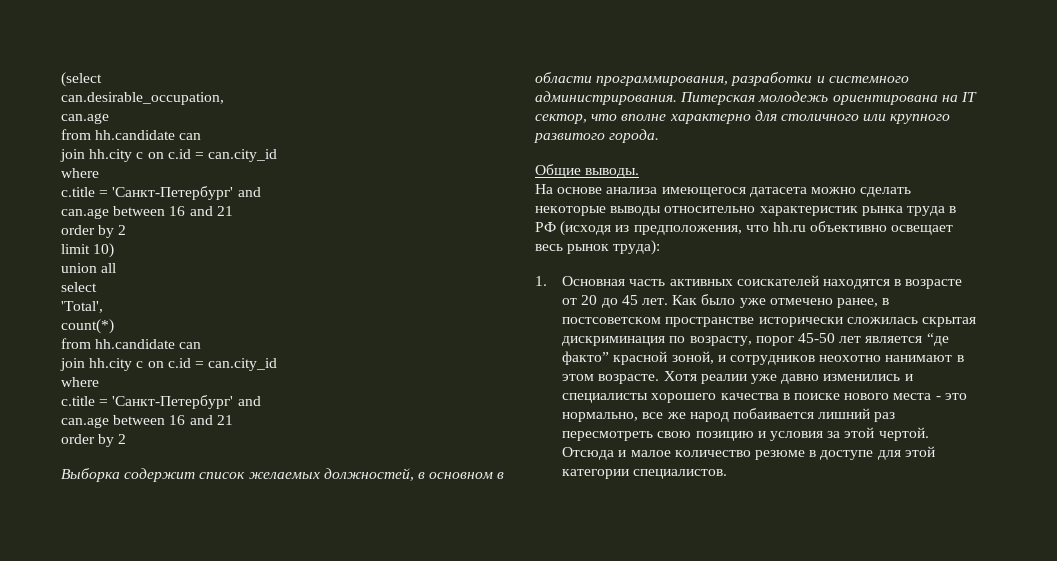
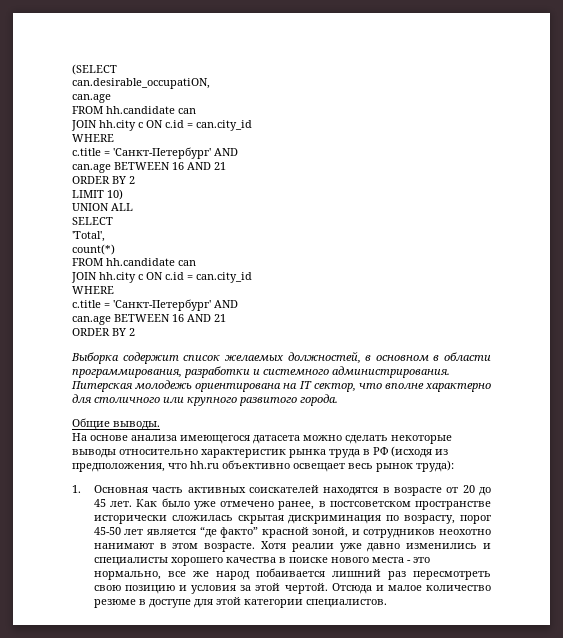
[61,72,102,87] [61,92,224,105] (select // can.desirable_occupation, -> [72,64,117,75] [72,78,210,89] (SELECT // can.desirable_occupatiON,
[61,129,202,140] [60,149,278,162] [61,168,99,178] [61,186,261,200] [61,206,233,219] [61,225,127,238] [61,244,90,254] from hh.candidate can // join hh.city c on c.id = can.city_id // where // c.title = 'Санкт-Петербург' and // can.age between 16 and 21 // order by 2 // limit -> [72,106,196,114] [71,120,252,131] [72,134,114,142] [72,147,238,159] [72,162,226,173] [72,176,135,184] [72,190,104,198] FROM hh.candidate can // JOIN hh.city c ON c.id = can.city_id // WHERE // c.title = 'Санкт-Петербург' AND // can.age BETWEEN 16 AND 21 // ORDER BY 2 // LIMIT
[61,263,117,273] [61,282,97,292] union all // select -> [72,203,133,211] [72,217,113,225] UNION ALL // SELECT
[61,338,202,349] [60,358,278,371] [61,377,99,387] [61,395,261,409] [61,415,233,428] [61,434,115,447] from hh.candidate can // join hh.city c on c.id = can.city_id // where // c.title = 'Санкт-Петербург' and // can.age between 16 and 21 // order by -> [72,258,196,266] [71,272,252,283] [72,286,114,294] [72,299,238,311] [72,314,226,325] [72,328,126,336] FROM hh.candidate can // JOIN hh.city c ON c.id = can.city_id // WHERE // c.title = 'Санкт-Петербург' AND // can.age BETWEEN 16 AND 21 // ORDER BY

